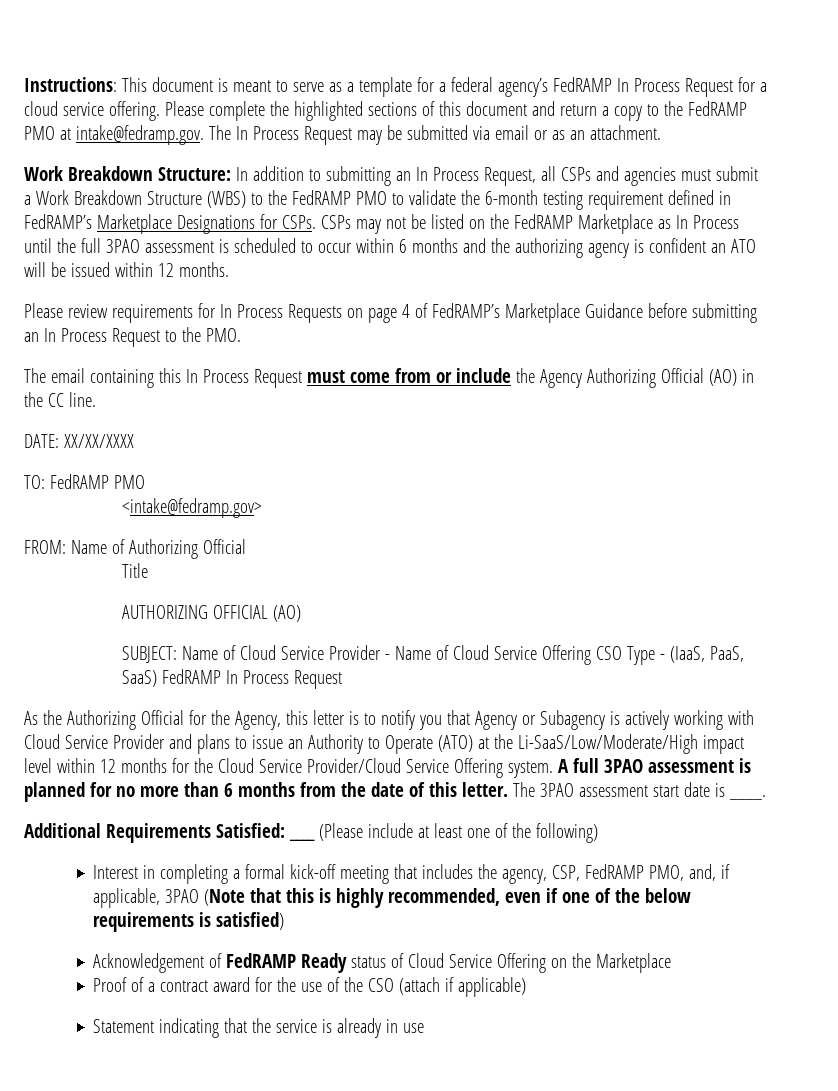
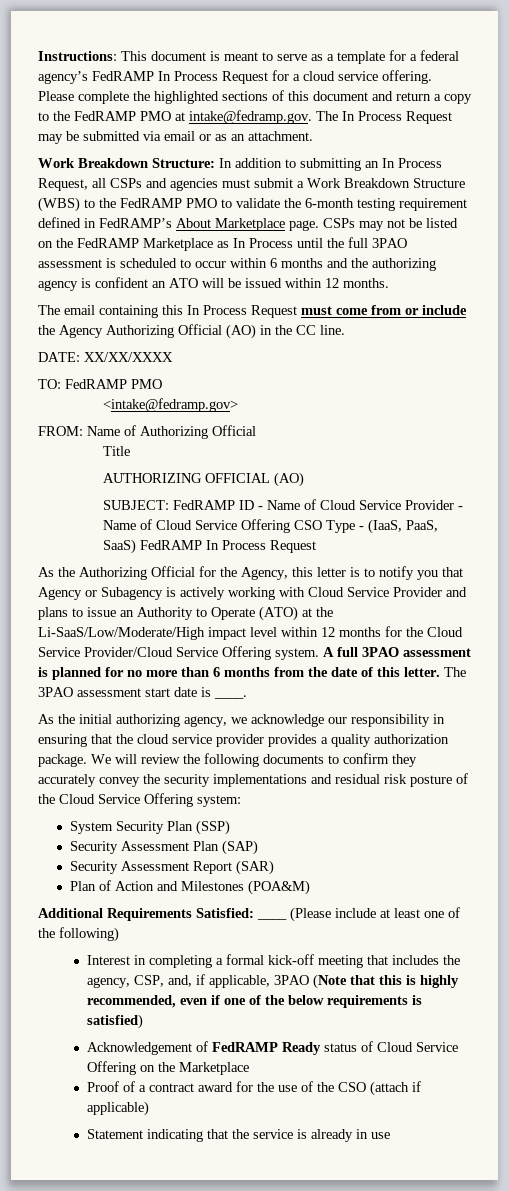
[96,214,316,234] Marketplace Designations for CSPs. -> [176,218,319,231] About Marketplace page.
[24,303,757,323] [24,327,241,347] // Please review requirements for In Process Requests on page 4 of FedRAMP’s Marketplace Guidance before submitting an In Process Request to the PMO. -> (389, 283) none
(177, 654) none -> [173,500,264,510] FedRAMP ID -
(766, 797) none -> [38,714,445,727] [38,734,449,747] [38,753,417,767] [38,773,468,787] [38,793,241,807] [70,820,231,835] [70,840,259,855] [70,860,275,875] [70,880,311,895] // As the initial authorizing agency, we acknowledge our responsibility in ensuring that the cloud service provider provides a quality authorization package. We will review the following documents to confirm they accurately convey the security implementations and residual risk posture of the Cloud Service Offering system: // System Security Plan (SSP) // Security Assessment Plan (SAP) // Security Assessment Report (SAR) // Plan of Action and Milestones (POA&M)
[585,864,685,881] FedRAMP PMO, -> (164, 981) none

